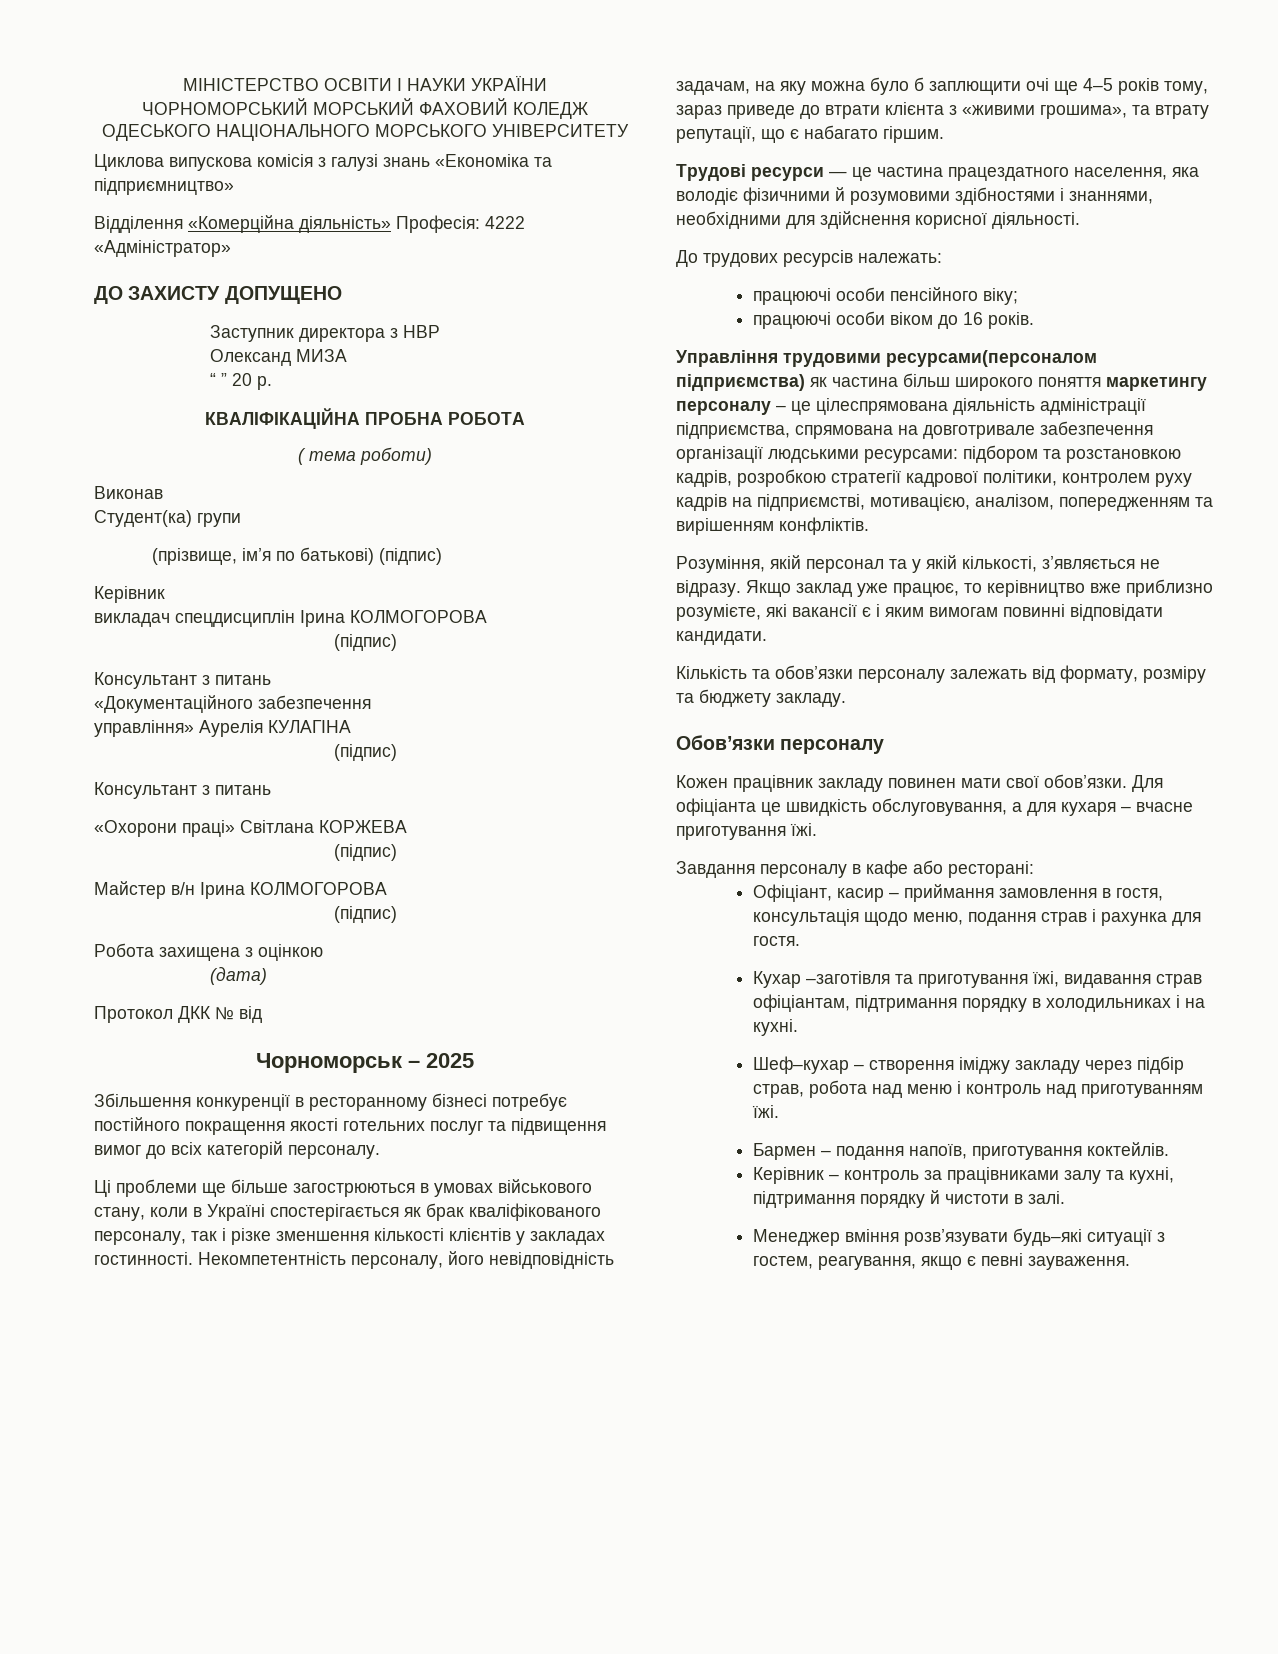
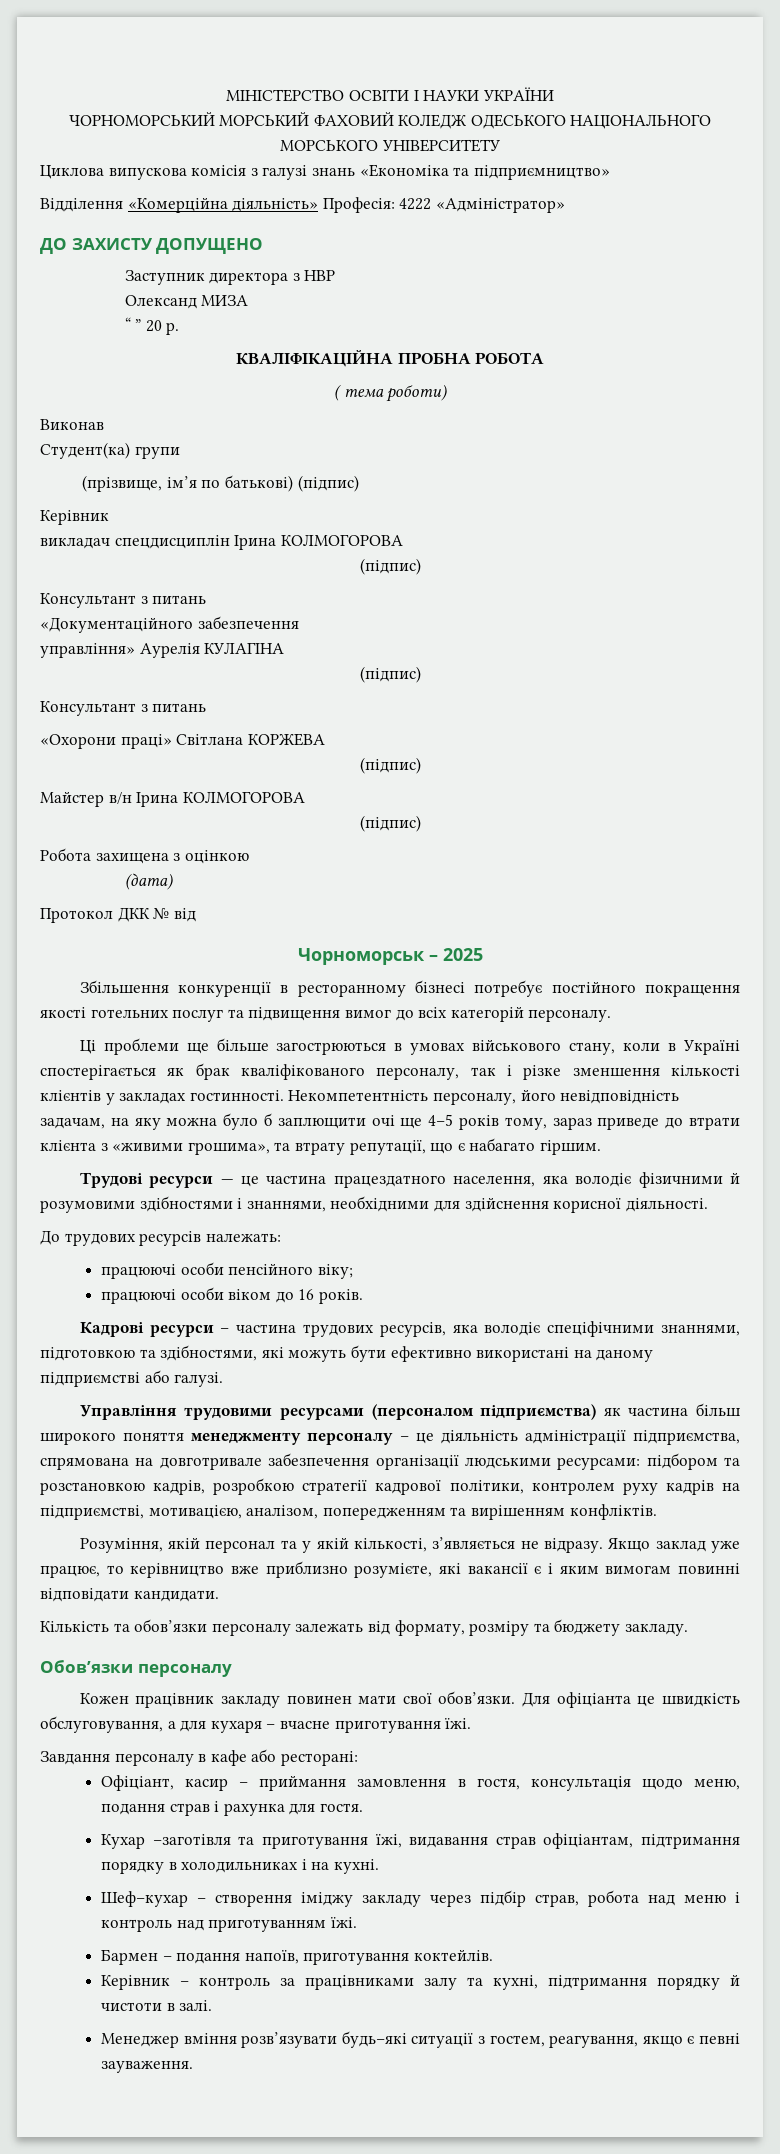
(1035, 320) none -> [79,1321,740,1337] [40,1345,654,1362] [40,1370,224,1387] // Кадрові ресурси – частина трудових ресурсів, яка володіє спеціфічними знаннями, підготовкою та здібностями, які можуть бути ефективно використані на даному підприємстві або галузі.
[886,350,1097,367] ресурсами(персоналом -> [279,1404,474,1420] ресурсами (персоналом
[1106,377,1207,391] маркетингу -> [191,1432,302,1445] менеджменту
[816,398,948,415] цілеспрямована -> (434, 1438) none

